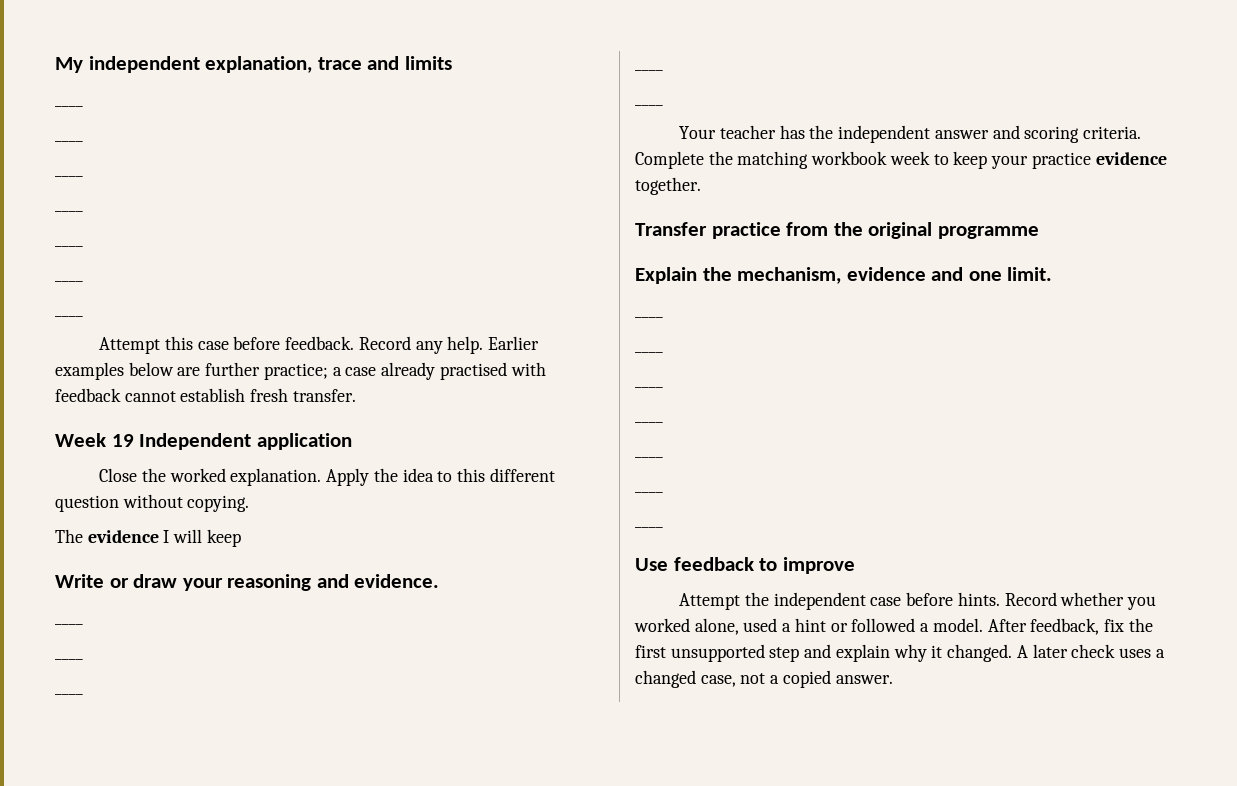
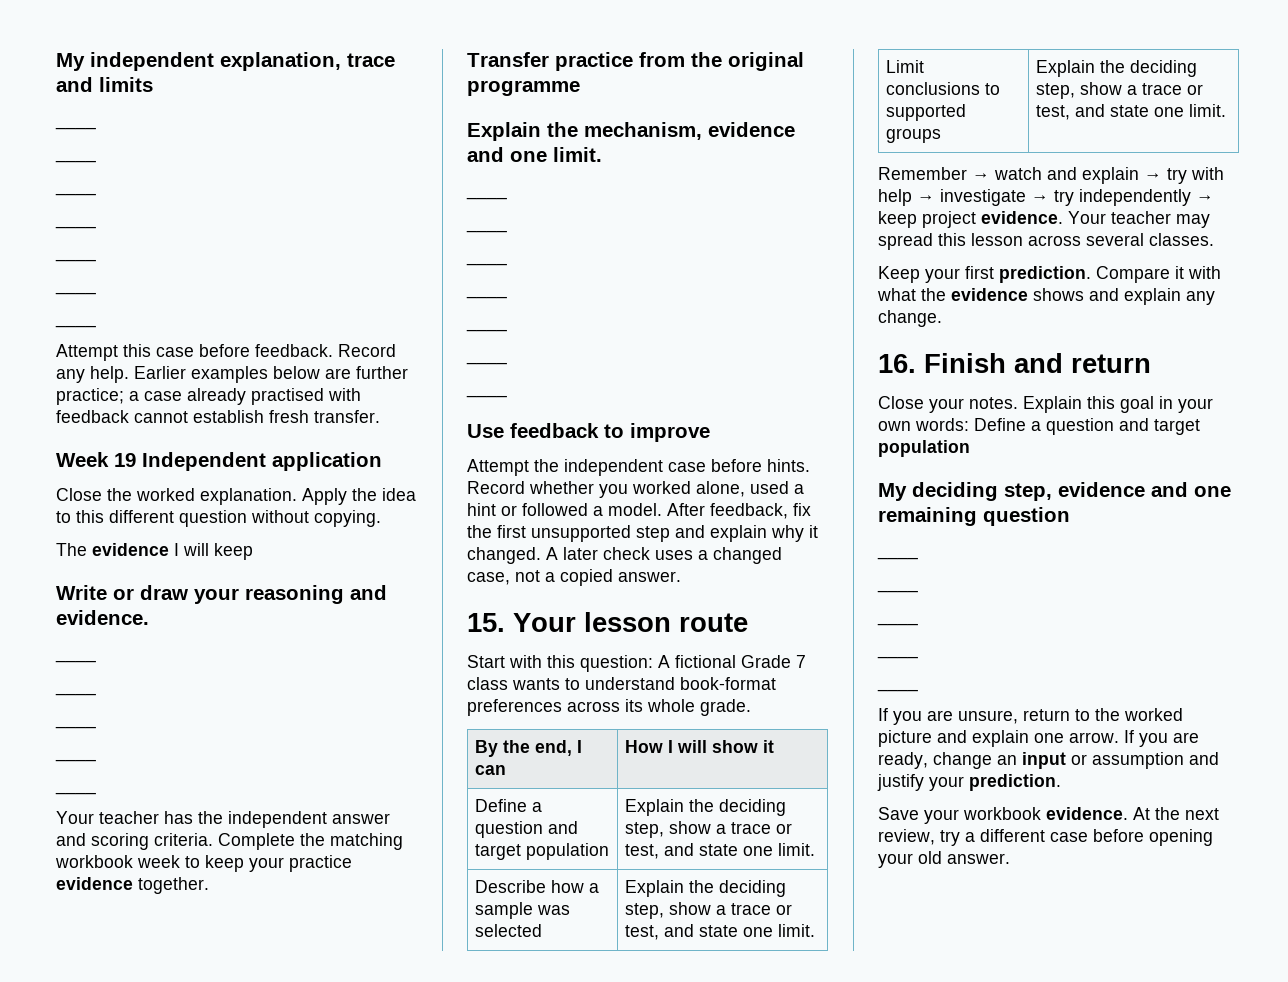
(893, 679) none -> [467,612,748,632] [467,655,806,672] [467,677,776,690] [467,699,751,716] [475,740,583,757] [475,765,507,775] [625,740,775,753] [475,799,543,812] [475,821,579,838] [475,843,610,860] [625,799,787,816] [625,821,793,838] [625,843,816,859] [475,880,600,893] [475,902,571,919] [475,924,543,937] [625,880,787,897] [625,902,793,919] [625,924,816,940] [886,60,925,73] [886,82,1001,95] [886,104,967,121] [886,128,942,143] [1036,60,1198,77] [1036,82,1204,99] [1036,104,1227,120] [878,167,1224,184] [878,189,1214,206] [878,211,1210,228] [878,233,1214,250] [878,266,1221,283] [877,288,1215,305] [878,310,942,327] [878,353,1151,373] [878,396,1213,413] [878,418,1200,435] [878,440,970,457] [878,482,1231,501] [878,507,1070,526] [877,556,918,560] [877,589,918,593] [877,622,918,626] [877,655,918,659] [877,688,918,692] [878,708,1183,725] [878,730,1199,747] [878,752,1219,769] [877,774,1061,791] [878,807,1219,824] [878,829,1213,846] [878,851,1010,868] // 15. Your lesson route // Start with this question: A fictional Grade 7 class wants to understand book-format preferences across its whole grade. // By the end, I can | How I will show it // Define a question and target population | Explain the deciding step, show a trace or test, and state one limit. // Describe how a sample was selected | Explain the deciding step, show a trace or test, and state one limit. // Limit conclusions to supported groups | Explain the deciding step, show a trace or test, and state one limit. // Remember → watch and explain → try with help → investigate → try independently → keep project evidence. Your teacher may spread this lesson across several classes. // Keep your first prediction. Compare it with what the evidence shows and explain any change. // 16. Finish and return // Close your notes. Explain this goal in your own words: Define a question and target population // My deciding step, evidence and one remaining question // ____ // ____ // ____ // ____ // ____ // If you are unsure, return to the worked picture and explain one arrow. If you are ready, change an input or assumption and justify your prediction. // Save your workbook evidence. At the next review, try a different case before opening your old answer.

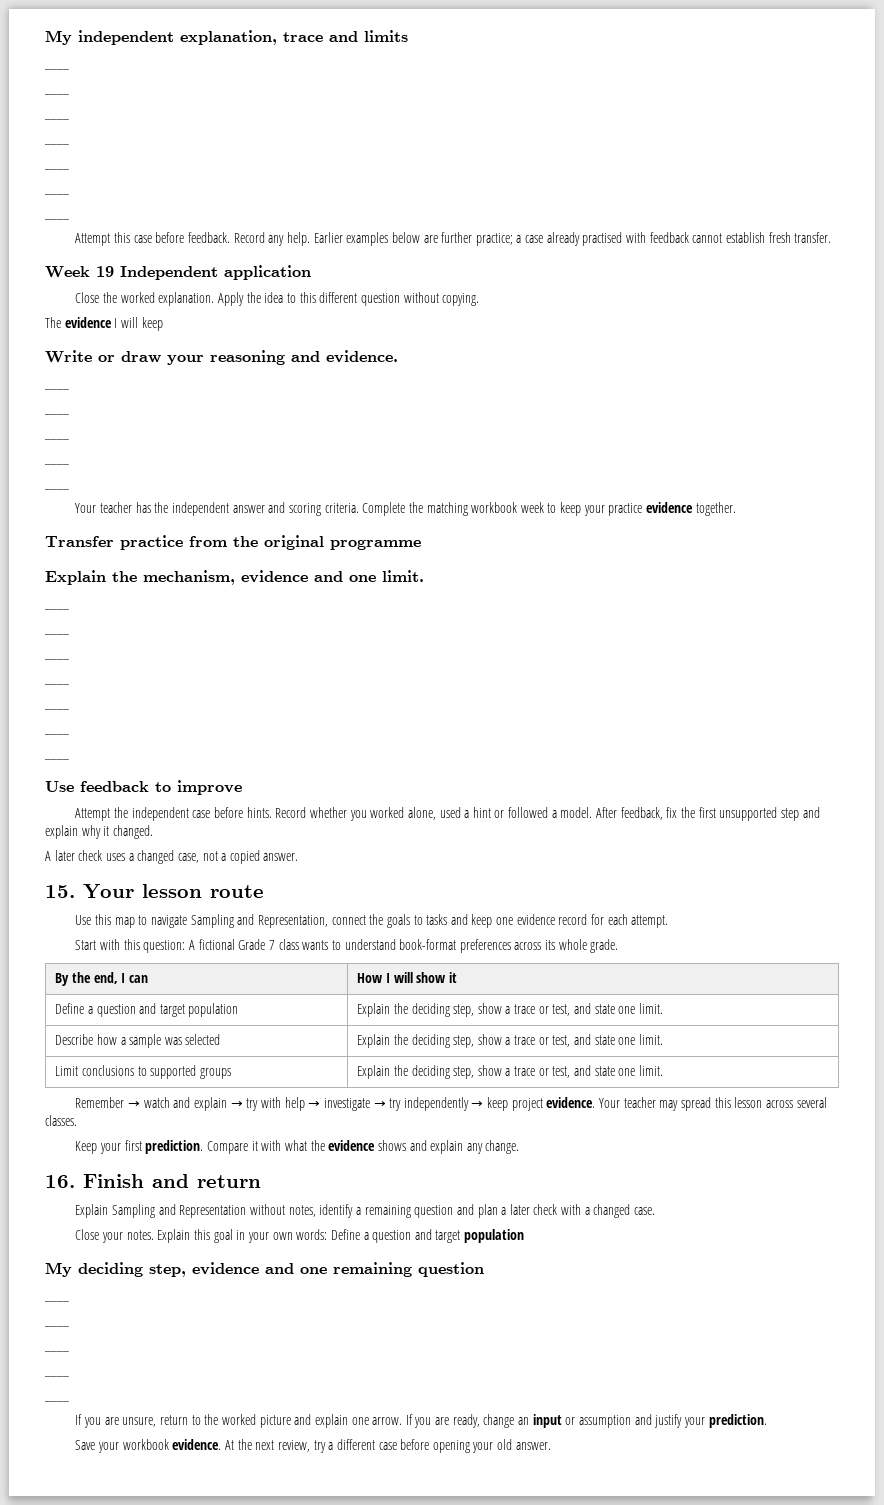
(541, 555) none -> (153, 832) //
(748, 622) none -> [75,914,669,928] // Use this map to navigate Sampling and Representation, connect the goals to tasks and keep one evidence record for each attempt.
(1151, 363) none -> [75,1204,656,1218] // Explain Sampling and Representation without notes, identify a remaining question and plan a later check with a changed case.

